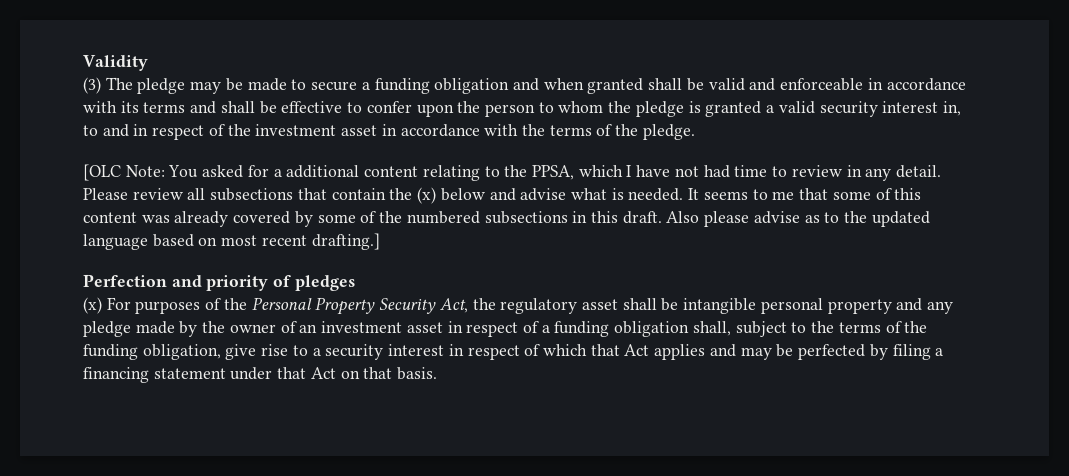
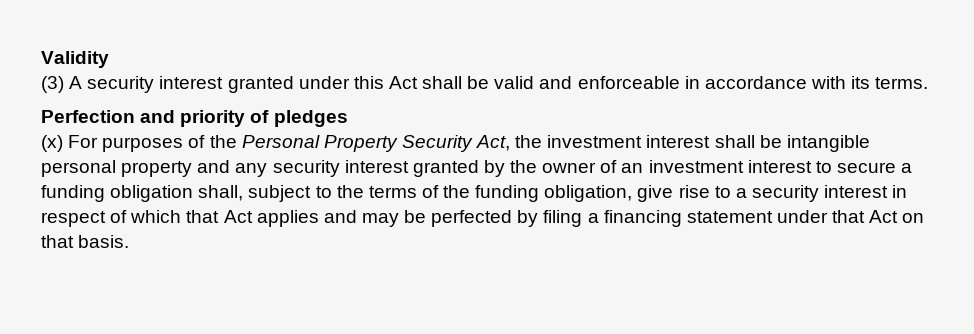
[105,77,644,94] The pledge may be made to secure a funding obligation and when granted -> [69,76,418,93] A security interest granted under this Act
[143,101,961,117] [83,124,695,140] [83,164,941,181] [83,187,922,204] [83,211,930,227] [83,233,380,250] terms and shall be effective to confer upon the person to whom the pledge is granted a valid security interest in, to and in respect of the investment asset in accordance with the terms of the pledge. // [OLC Note: You asked for a additional content relating to the PPSA, which I have not had time to review in any detail. Please review all subsections that contain the (x) below and advise what is needed. It seems to me that some of this content was already covered by some of the numbered subsections in this draft. Also please advise as to the updated language based on most recent drafting.] -> [875,77,929,89] terms.
[500,298,618,314] regulatory asset -> [547,135,711,148] investment interest
[83,321,175,337] pledge made -> [272,160,479,177] security interest granted
[406,321,539,337] asset in respect of -> [747,160,896,173] interest to secure

